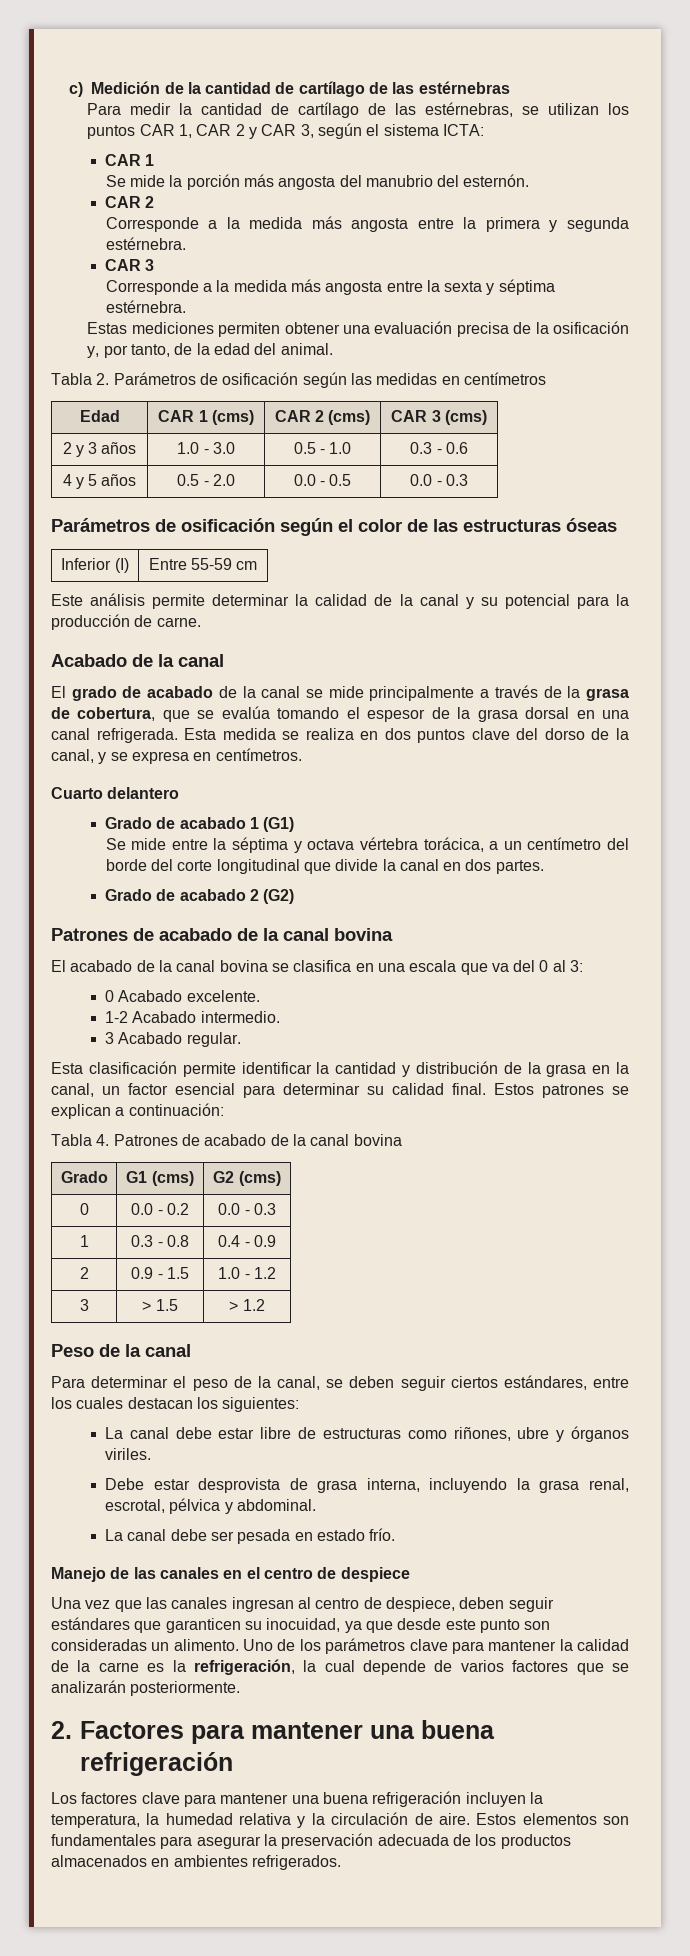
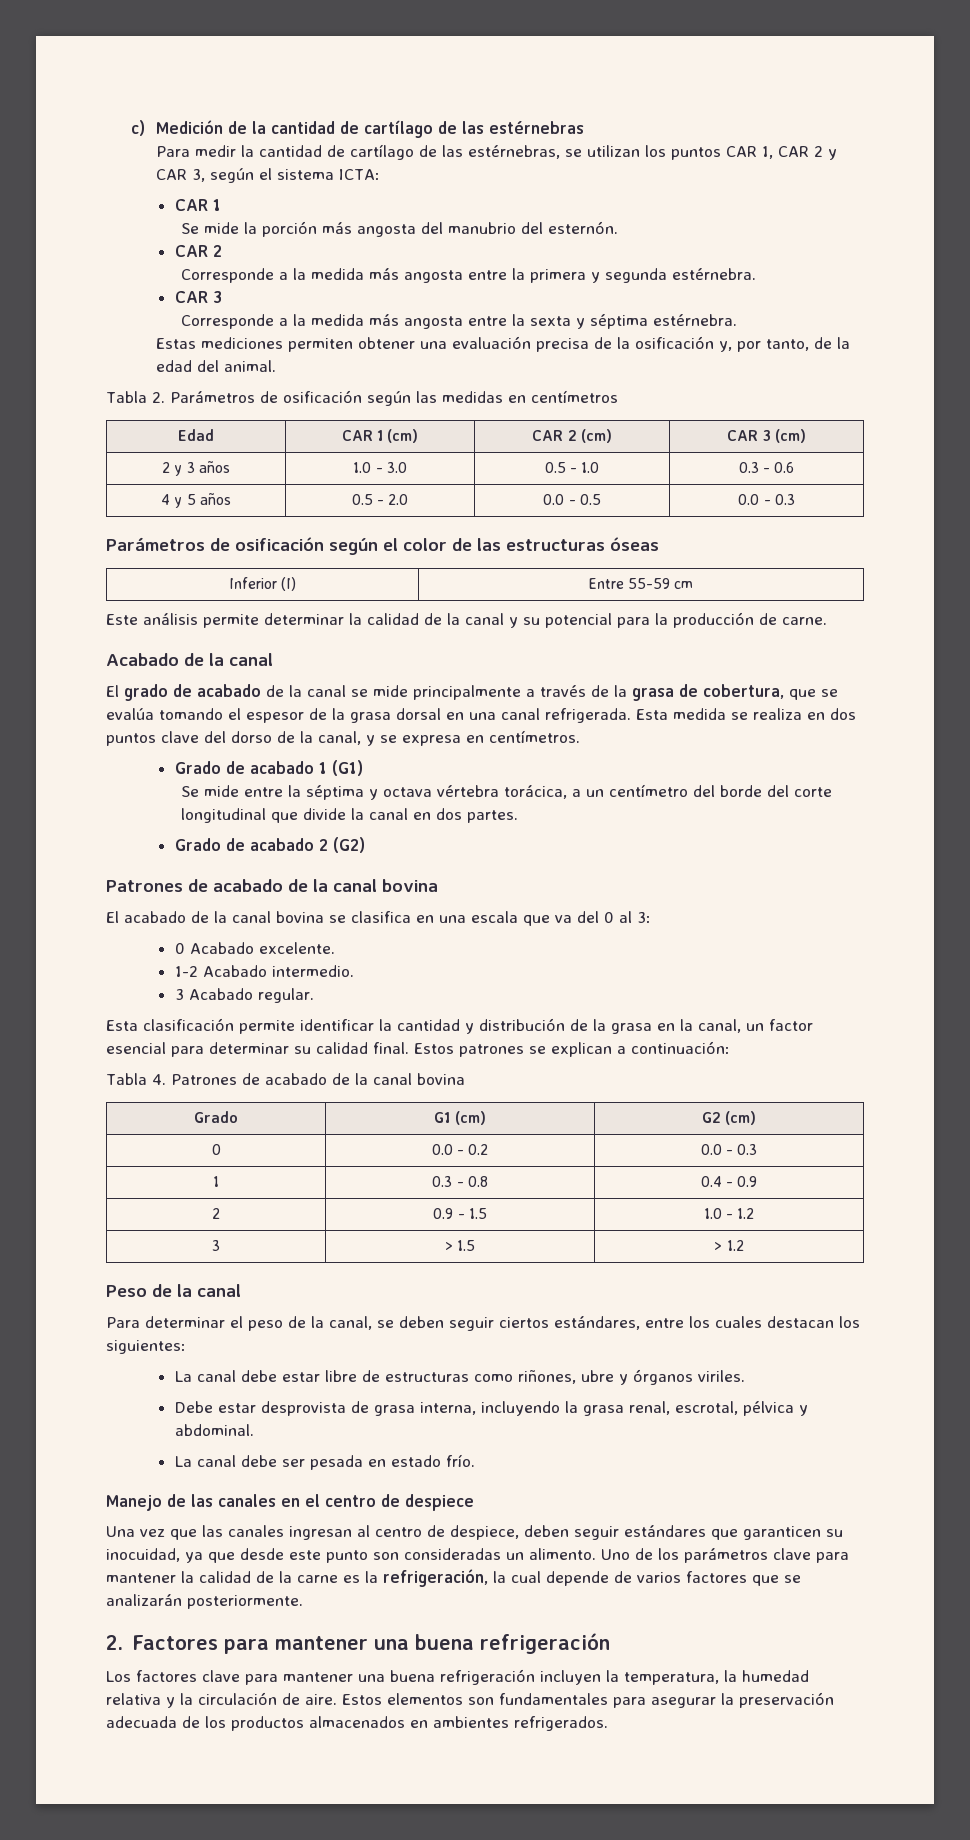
[211,410,254,425] [274,410,371,425] [391,410,487,425] (cms) | CAR 2 (cms) | CAR 3 (cms) -> [387,429,419,443] [532,429,612,443] [727,429,806,443] (cm) | CAR 2 (cm) | CAR 3 (cm)
[51,787,180,799] // Cuarto delantero -> (580, 736) none
[151,1171,194,1186] (cms) -> [454,1111,486,1125] (cm)
[238,1171,281,1186] (cms) -> [725,1111,757,1125] (cm)

